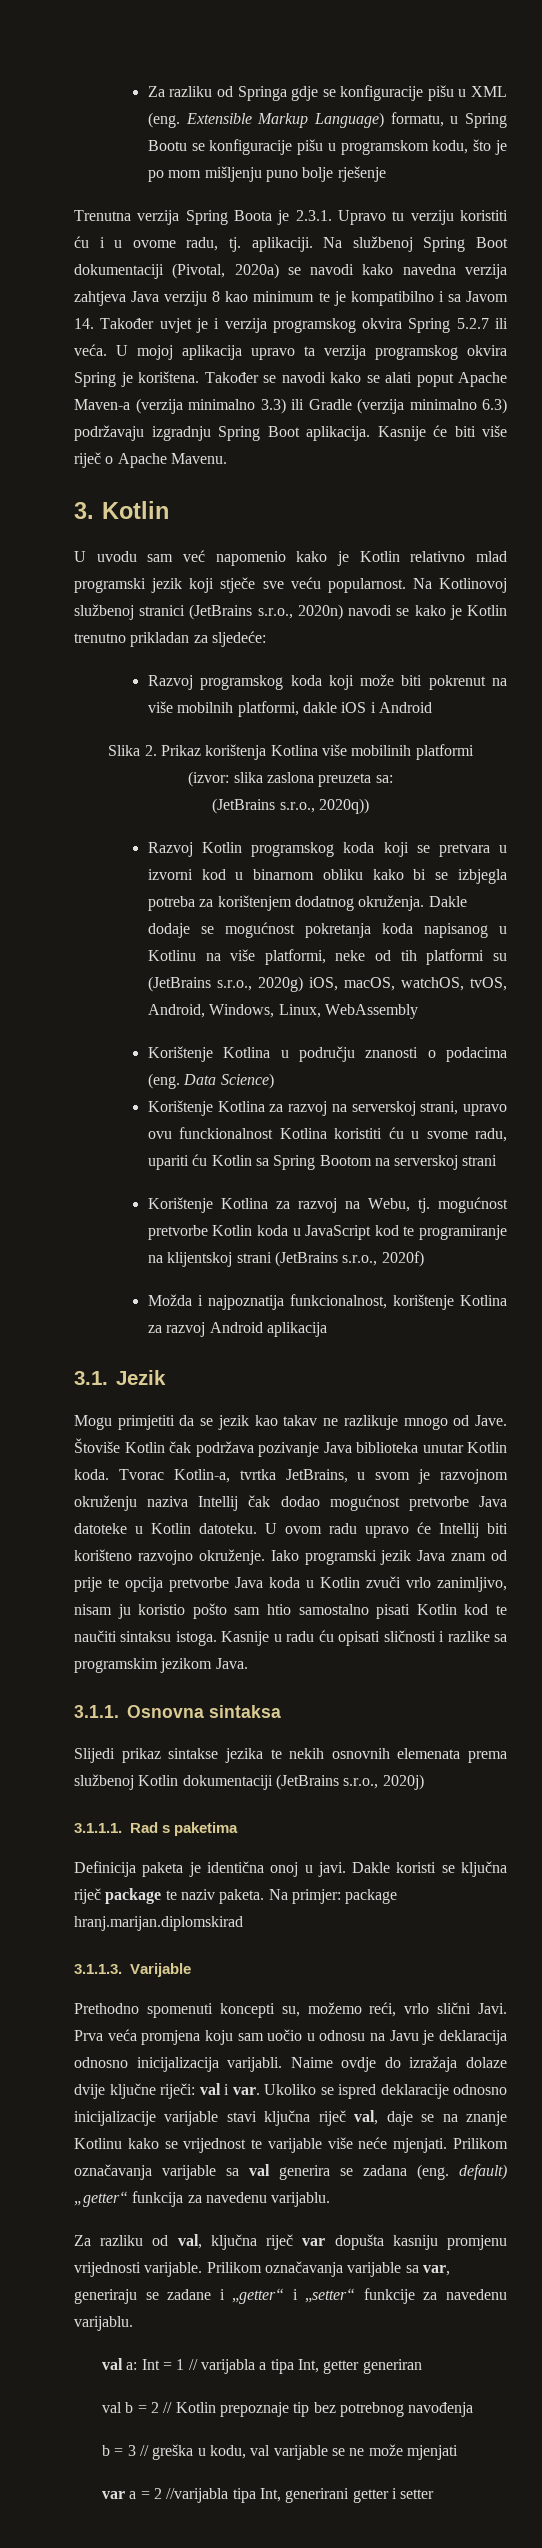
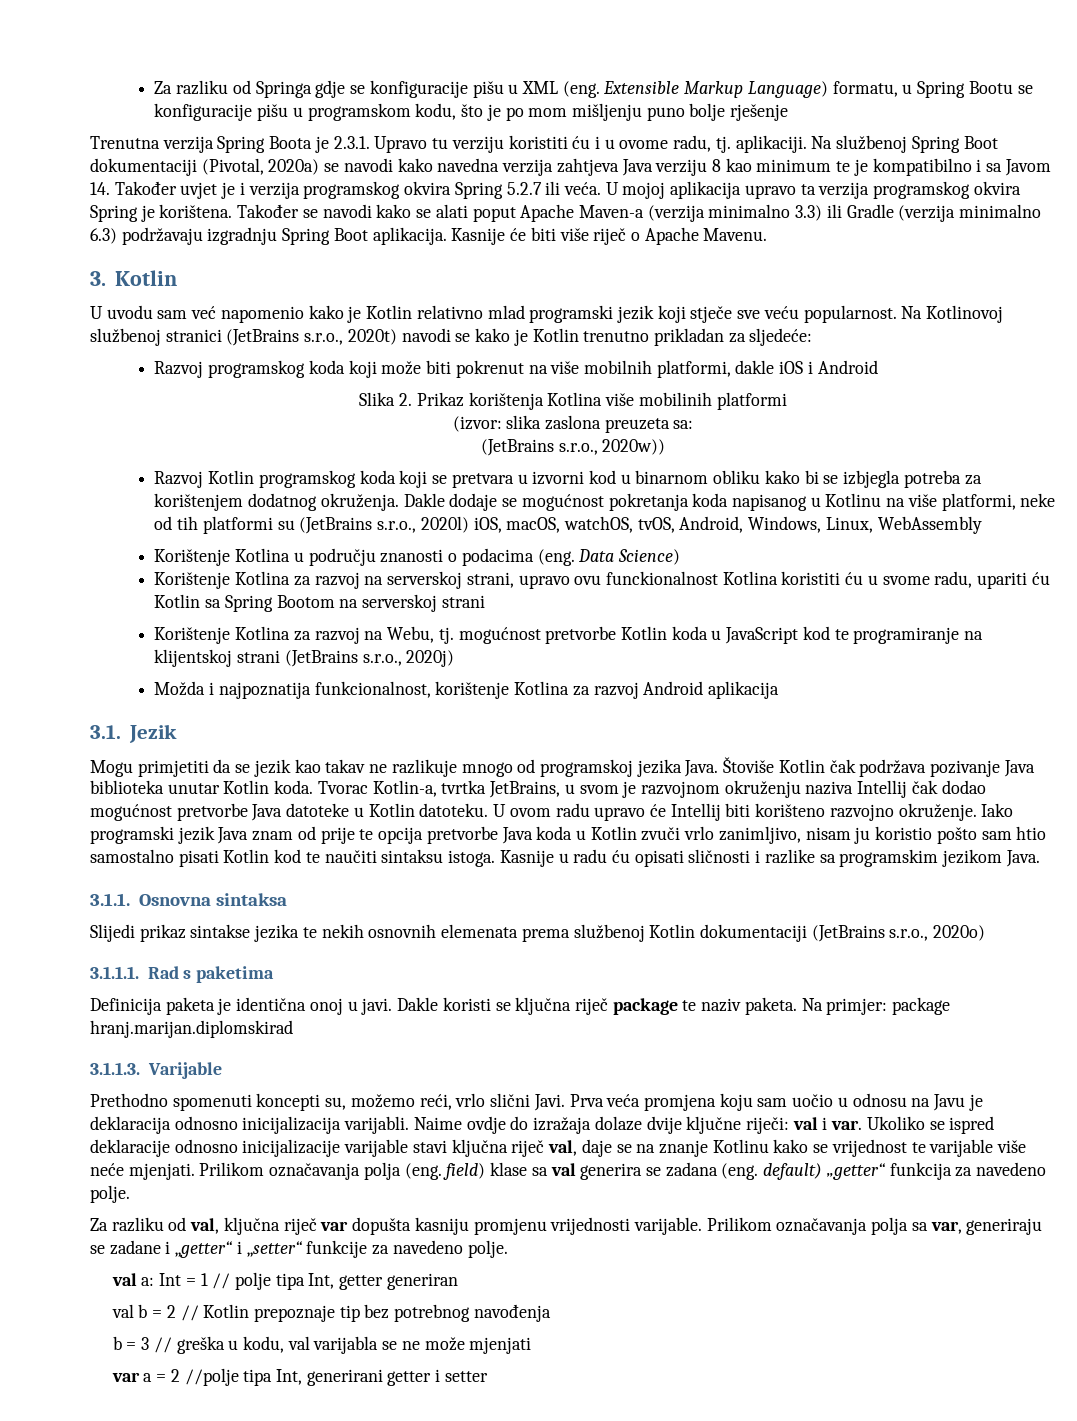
[297,604,343,620] 2020n) -> [347,329,397,345] 2020t)
[318,798,369,814] 2020q)) -> [602,439,666,455] 2020w))
[257,976,303,992] 2020g) -> [420,516,469,533] 2020l)
[381,1251,424,1267] 2020f) -> [406,650,455,667] 2020j)
[475,1415,508,1426] Jave. -> [539,759,719,777] programskoj jezika Java.
[382,1774,424,1790] 2020j) -> [933,925,986,941] 2020o)
[162,2165,216,2180] varijable -> [363,1162,528,1180] polja (eng. field) klase
[205,2192,331,2207] navedenu varijablu. -> [976,1162,1047,1176] [90,1185,130,1203] navedeno polje.
[347,2262,402,2277] varijable -> [871,1217,909,1235] polja
[445,2289,507,2300] [74,2316,133,2331] navedenu varijablu. -> [392,1240,508,1258] navedeno polje.
[201,2359,267,2374] varijabla a -> [234,1272,271,1290] polje
[273,2445,328,2460] varijable -> [313,1336,379,1354] varijabla
[166,2488,229,2503] //varijabla -> [184,1368,239,1386] //polje

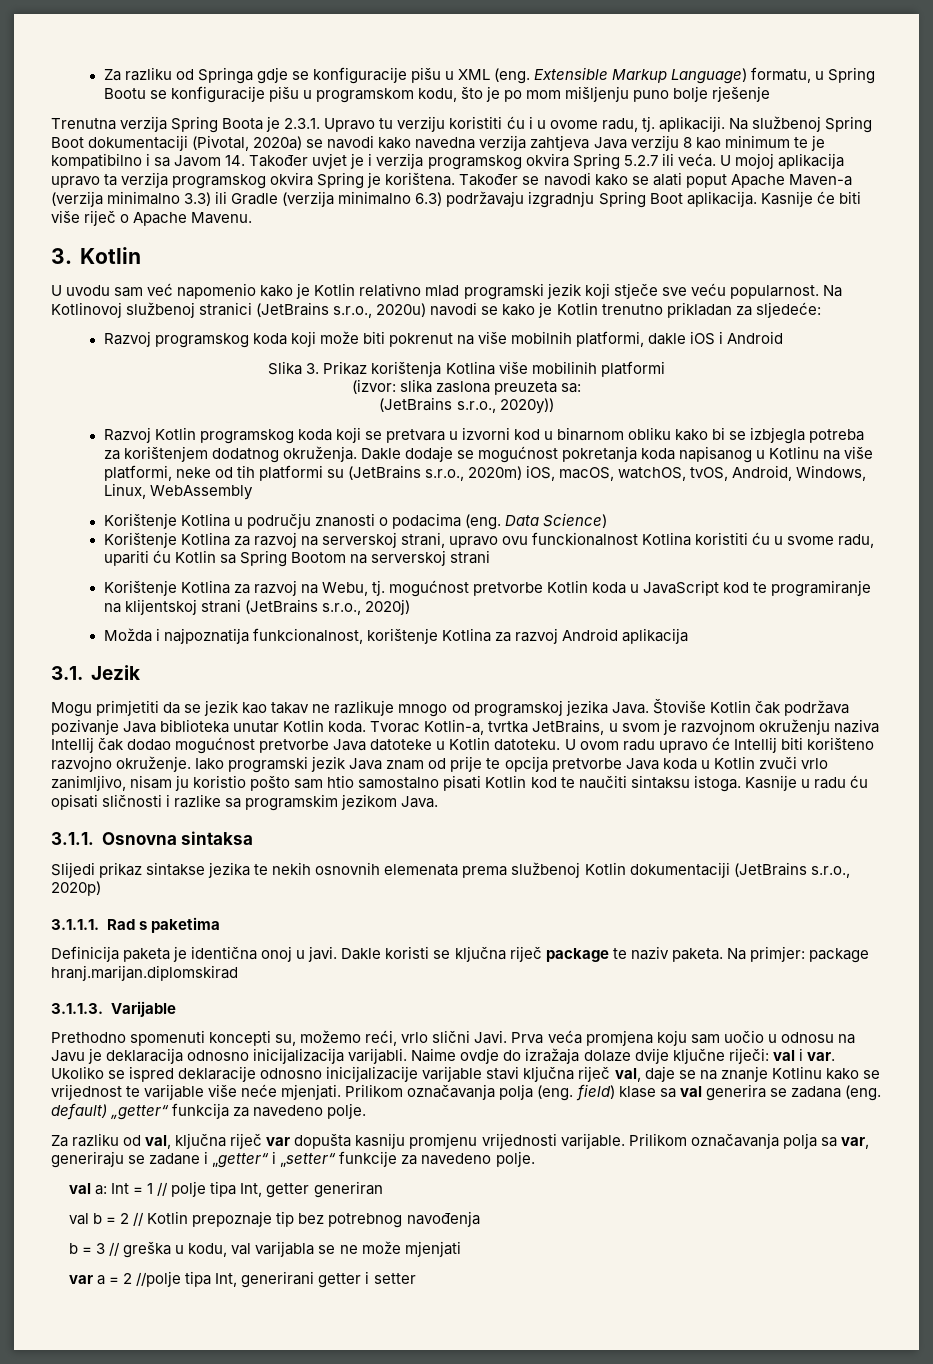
[347,329,397,345] 2020t) -> [376,303,427,317] 2020u)
[399,393,413,406] 2. -> [306,363,320,374] 3.
[602,439,666,455] 2020w)) -> [499,398,554,414] 2020y))
[420,516,469,533] 2020l) -> [467,466,522,480] 2020m)
[933,925,986,941] 2020o) -> [51,881,101,896] 2020p)

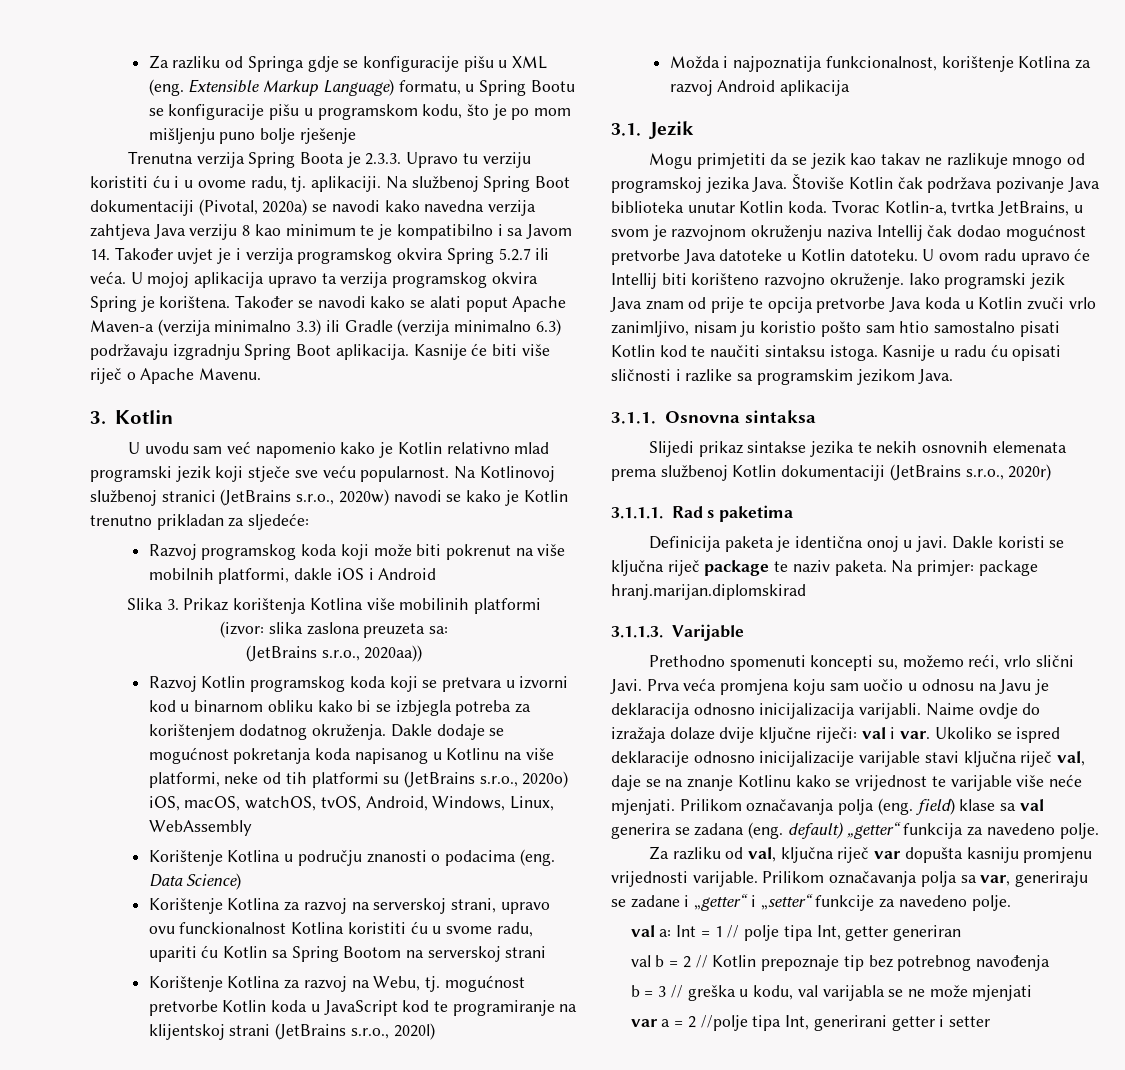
[284,118,321,129] 2.3.1. -> [365,153,402,165] 2.3.3.
[376,303,427,317] 2020u) -> [338,489,389,506] 2020w)
[499,398,554,414] 2020y)) -> [364,645,423,662] 2020aa))
[467,466,522,480] 2020m) -> [522,771,569,788] 2020o)
[364,599,410,615] 2020j) -> [393,1023,435,1040] 2020l)
[51,881,101,896] 2020p) -> [1008,464,1052,481] 2020r)

